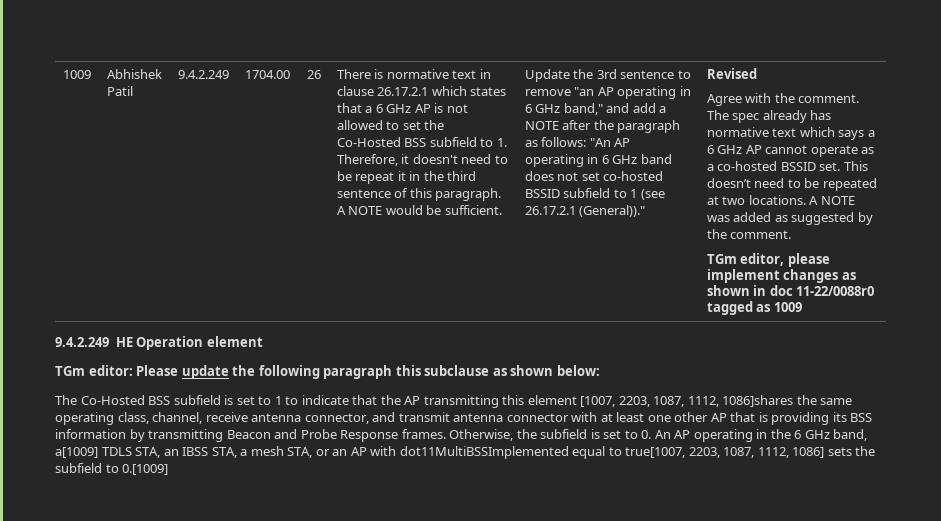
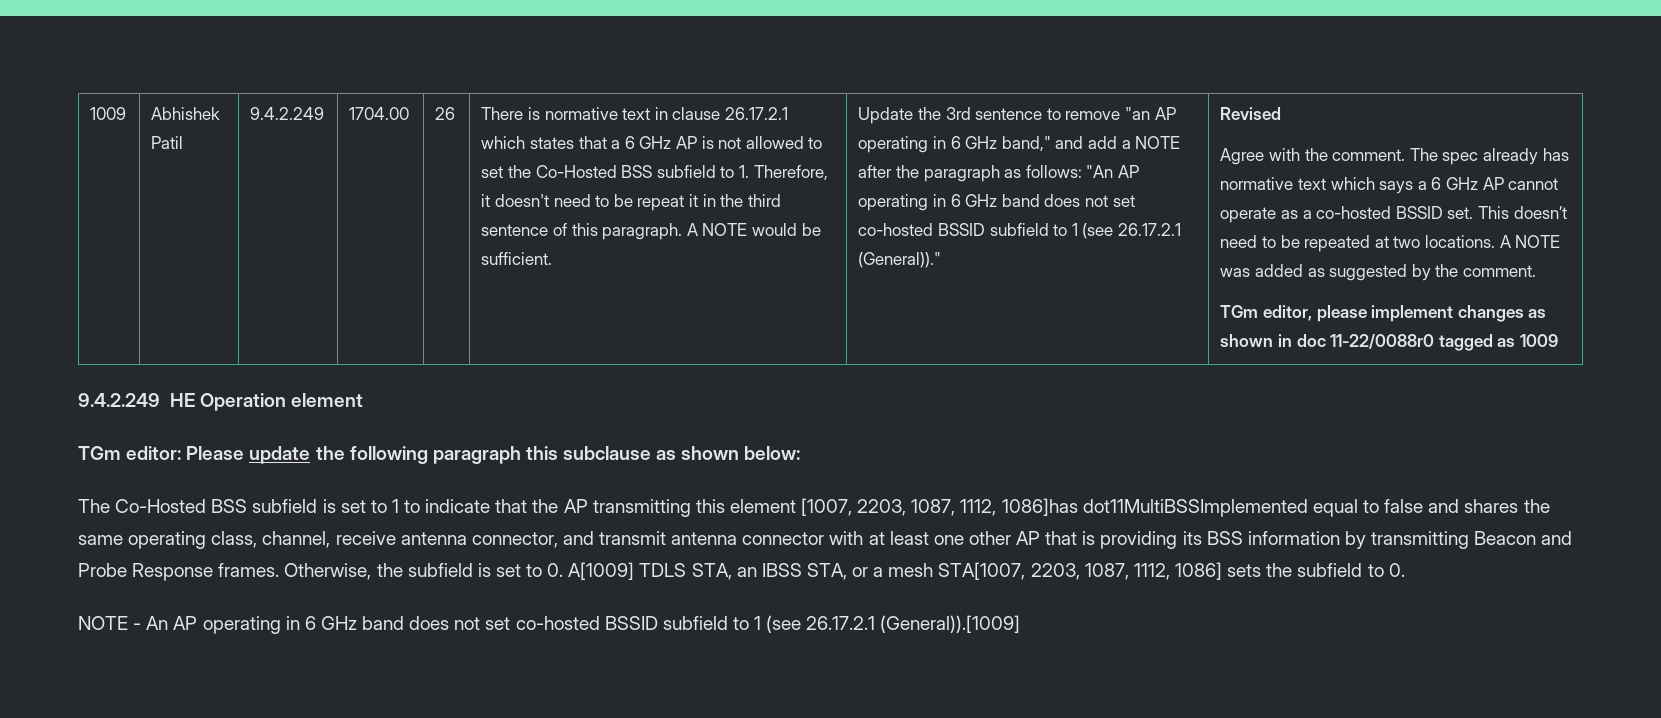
[722,395,794,407] 1086]shares -> [1001,498,1519,517] 1086]has dot11MultiBSSImplemented equal to false and shares
[654,429,868,442] [55,447,98,458] An AP operating in the 6 GHz band, a[1009] -> [568,562,635,580] A[1009]
(237, 452) none -> [852,567,869,577] or
[287,446,686,459] STA, or an AP with dot11MultiBSSImplemented equal to true[1007, -> [938,562,1026,580] STA[1007,
[122,464,169,475] 0.[1009] -> [1388,563,1405,577] [78,615,1021,634] 0. // NOTE - An AP operating in 6 GHz band does not set co-hosted BSSID subfield to 1 (see 26.17.2.1 (General)).[1009]

